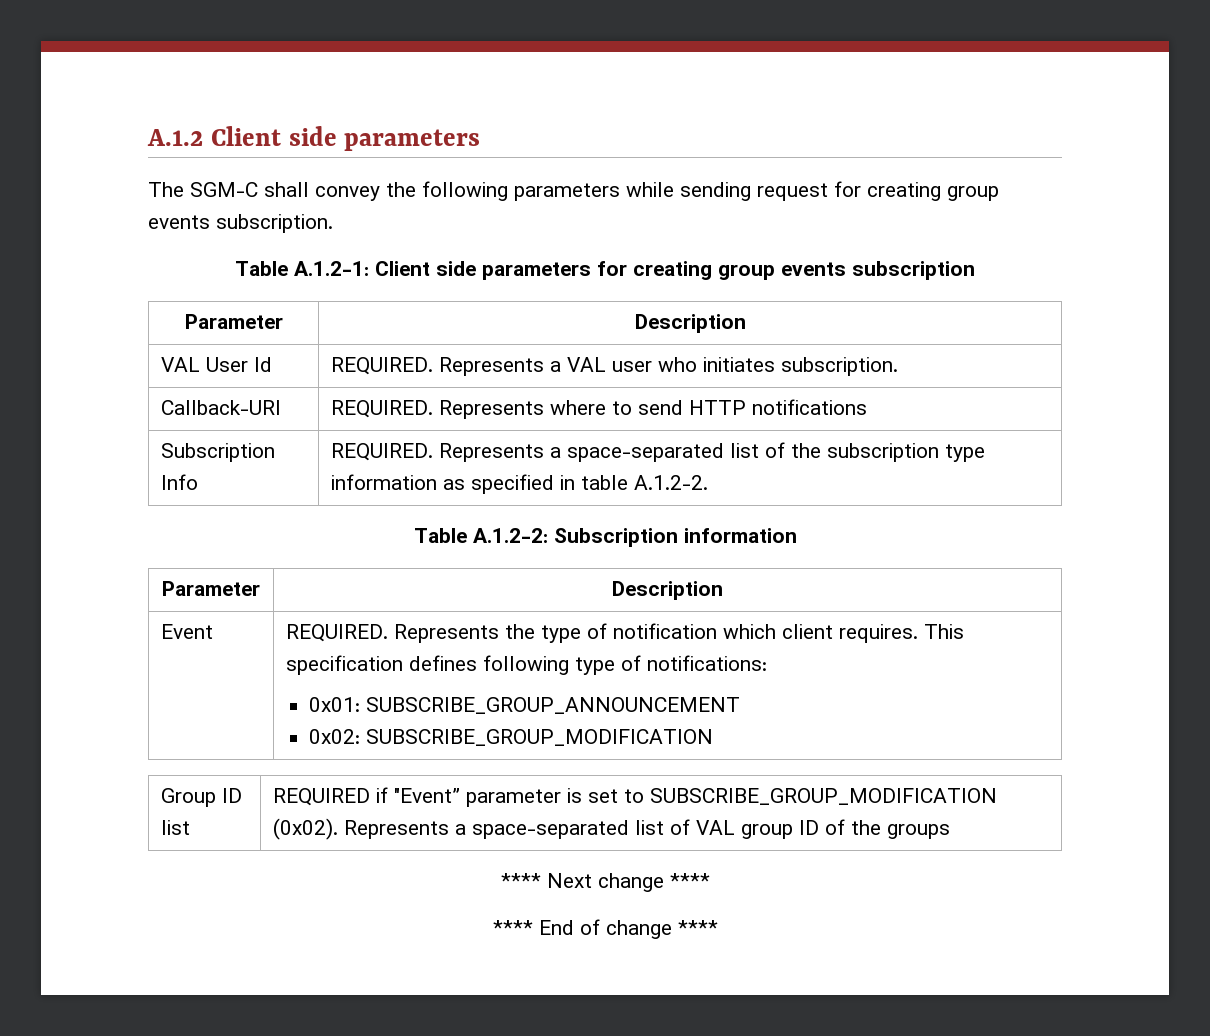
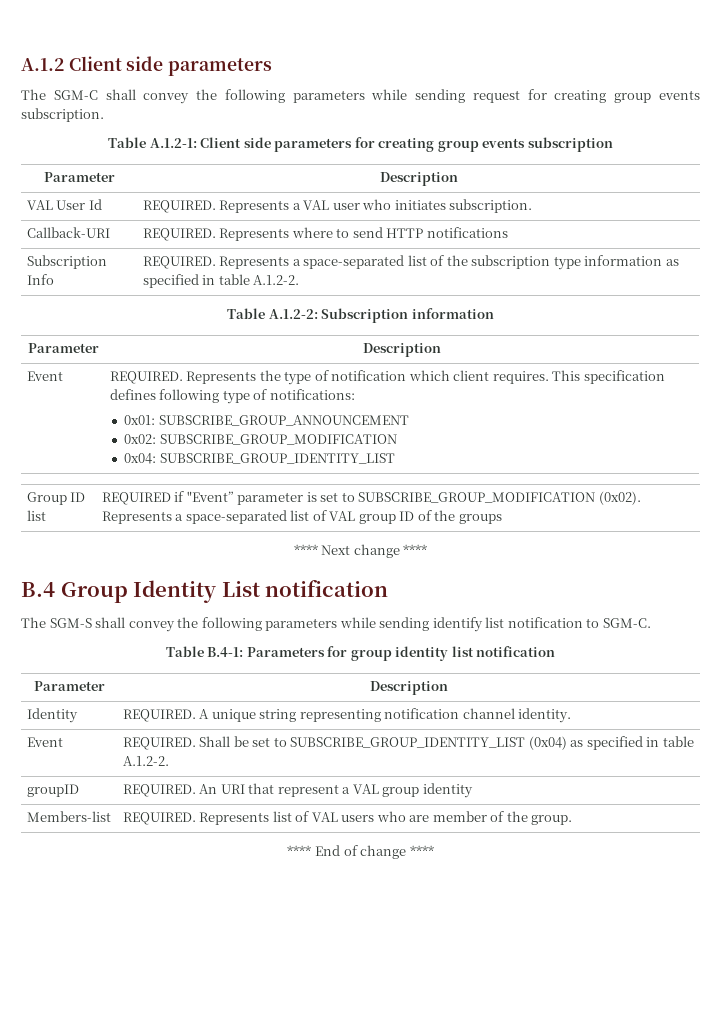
(714, 737) none -> [124,453,395,464] // 0x04: SUBSCRIBE_GROUP_IDENTITY_LIST
(710, 880) none -> [21,580,389,603] [21,617,651,632] [165,646,556,661] [34,681,105,691] [369,681,448,695] [26,708,78,723] [122,708,572,723] [26,737,63,747] [122,736,694,750] [122,756,169,766] [26,784,79,797] [122,783,473,798] [26,811,111,822] [122,811,573,825] // B.4 Group Identity List notification // The SGM-S shall convey the following parameters while sending identify list notification to SGM-C. // Table B.4-1: Parameters for group identity list notification // Parameter | Description // Identity | REQUIRED. A unique string representing notification channel identity. // Event | REQUIRED. Shall be set to SUBSCRIBE_GROUP_IDENTITY_LIST (0x04) as specified in table A.1.2-2. // groupID | REQUIRED. An URI that represent a VAL group identity // Members-list | REQUIRED. Represents list of VAL users who are member of the group.

